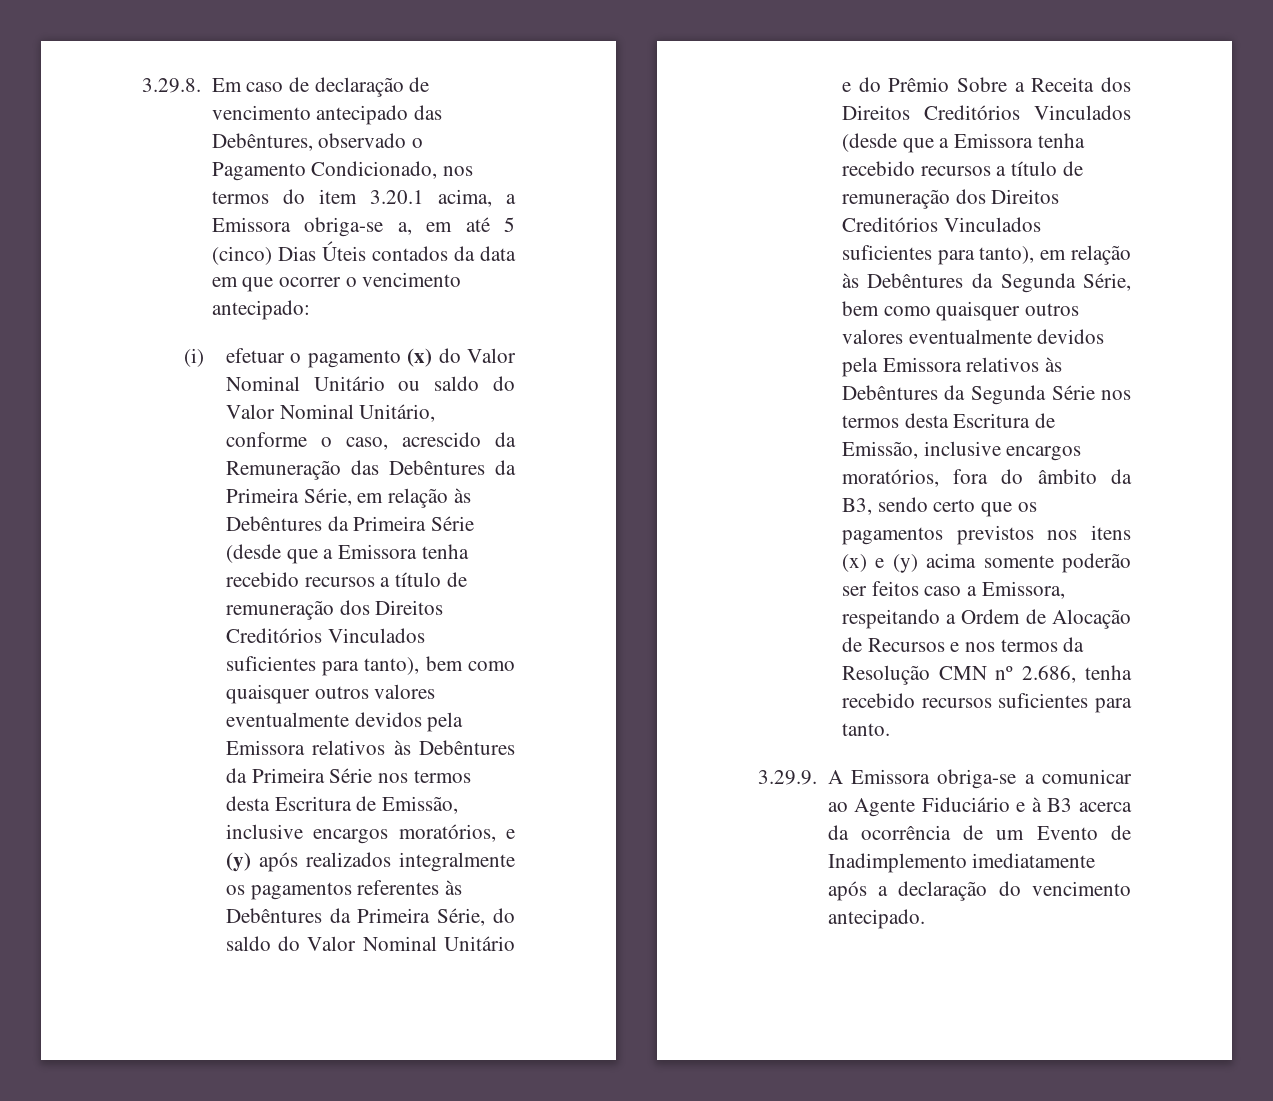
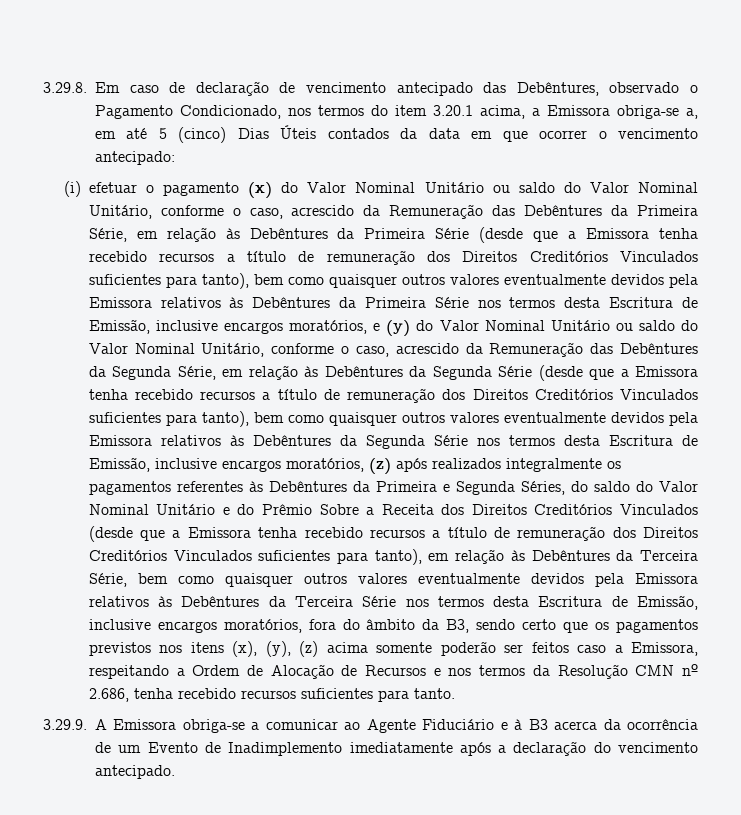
(251, 862) none -> [416,320,698,331] [88,342,699,357] [88,365,698,381] [88,388,698,403] [88,411,698,427] [88,435,698,449] [88,457,391,475] do Valor Nominal Unitário ou saldo do Valor Nominal Unitário, conforme o caso, acrescido da Remuneração das Debêntures da Segunda Série, em relação às Debêntures da Segunda Série (desde que a Emissora tenha recebido recursos a título de remuneração dos Direitos Creditórios Vinculados suficientes para tanto), bem como quaisquer outros valores eventualmente devidos pela Emissora relativos às Debêntures da Segunda Série nos termos desta Escritura de Emissão, inclusive encargos moratórios, (z)
[437,908,486,926] Série, -> [442,481,565,495] e Segunda Séries,
[1000,273,1076,293] Segunda -> [640,550,698,561] Terceira
[970,385,1046,405] Segunda -> [294,596,353,607] Terceira
[841,554,918,573] (x) e (y) -> [232,641,319,657] (x), (y), (z)

